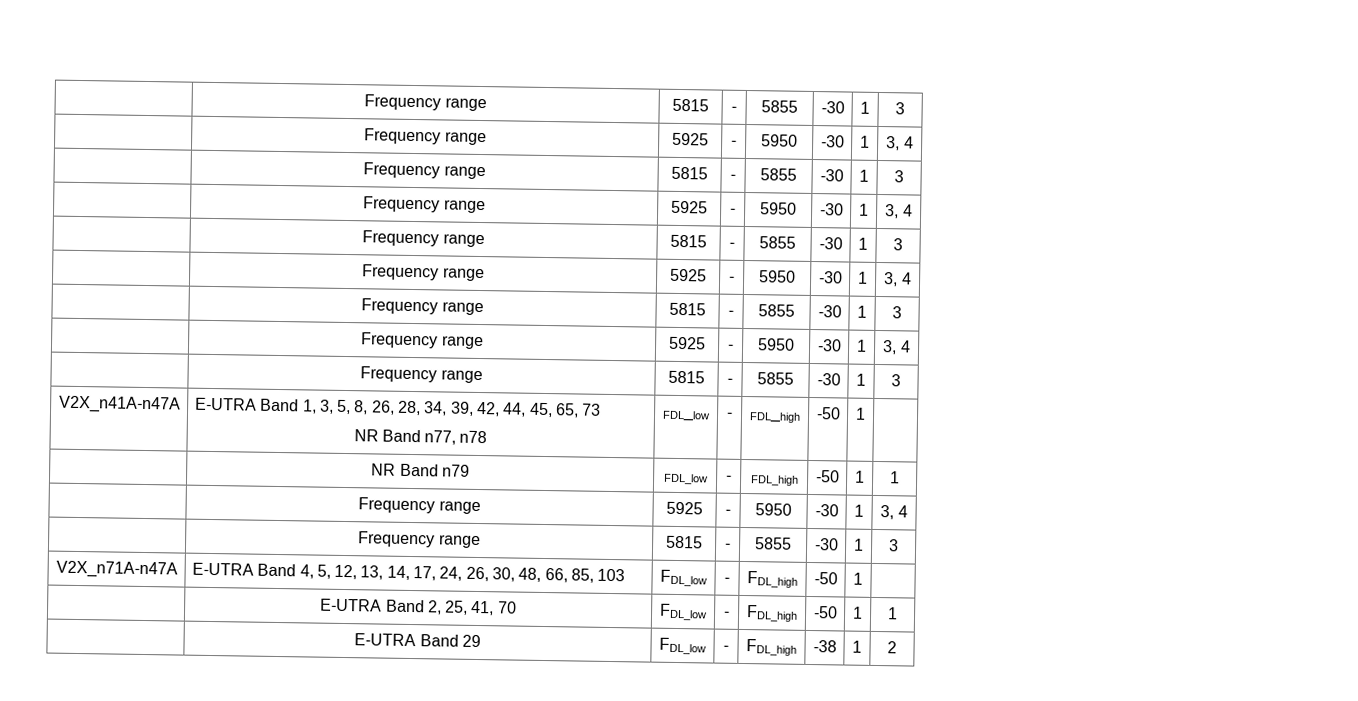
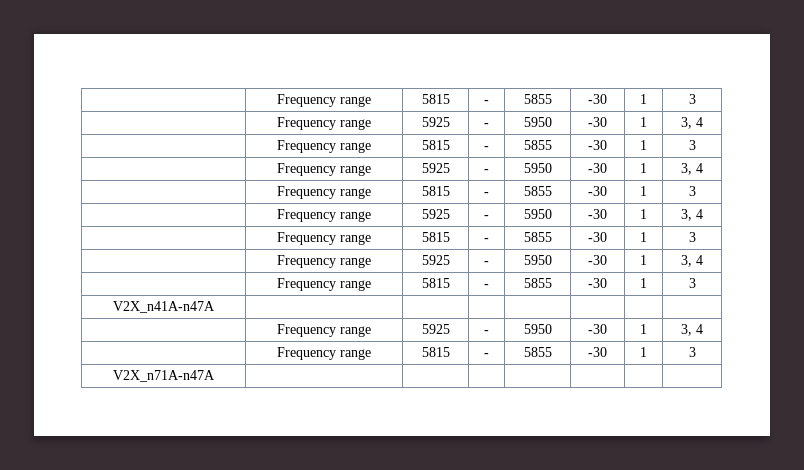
[194,397,602,418] [353,429,488,445] [662,410,710,422] [726,412,733,418] [749,412,801,423] [815,407,841,420] [855,407,866,420] [371,463,470,477] [662,473,708,485] [726,475,732,481] [749,475,799,486] [815,470,840,483] [855,470,865,483] [890,471,900,484] E-UTRA Band 1, 3, 5, 8, 26, 28, 34, 39, 42, 44, 45, 65, 73 // NR Band n77, n78 | FDL_low | - | FDL_high | -50 | 1 | // | NR Band n79 | FDL_low | - | FDL_high | -50 | 1 | 1 -> (215, 307) | | | | | |
[191,562,626,583] [660,569,707,587] [724,577,730,583] [747,571,798,588] [813,572,838,585] [853,572,863,585] [320,598,517,616] [659,603,707,621] [724,611,730,617] [746,605,798,622] [812,606,838,619] [852,606,863,619] [887,607,898,620] [354,633,481,648] [659,637,706,655] [723,645,729,651] [746,639,797,656] [812,640,837,653] [852,640,862,653] [887,641,897,654] E-UTRA Band 4, 5, 12, 13, 14, 17, 24, 26, 30, 48, 66, 85, 103 | FDL_low | - | FDL_high | -50 | 1 | // | E-UTRA Band 2, 25, 41, 70 | FDL_low | - | FDL_high | -50 | 1 | 1 // | E-UTRA Band 29 | FDL_low | - | FDL_high | -38 | 1 | 2 -> (215, 376) | | | | | |

